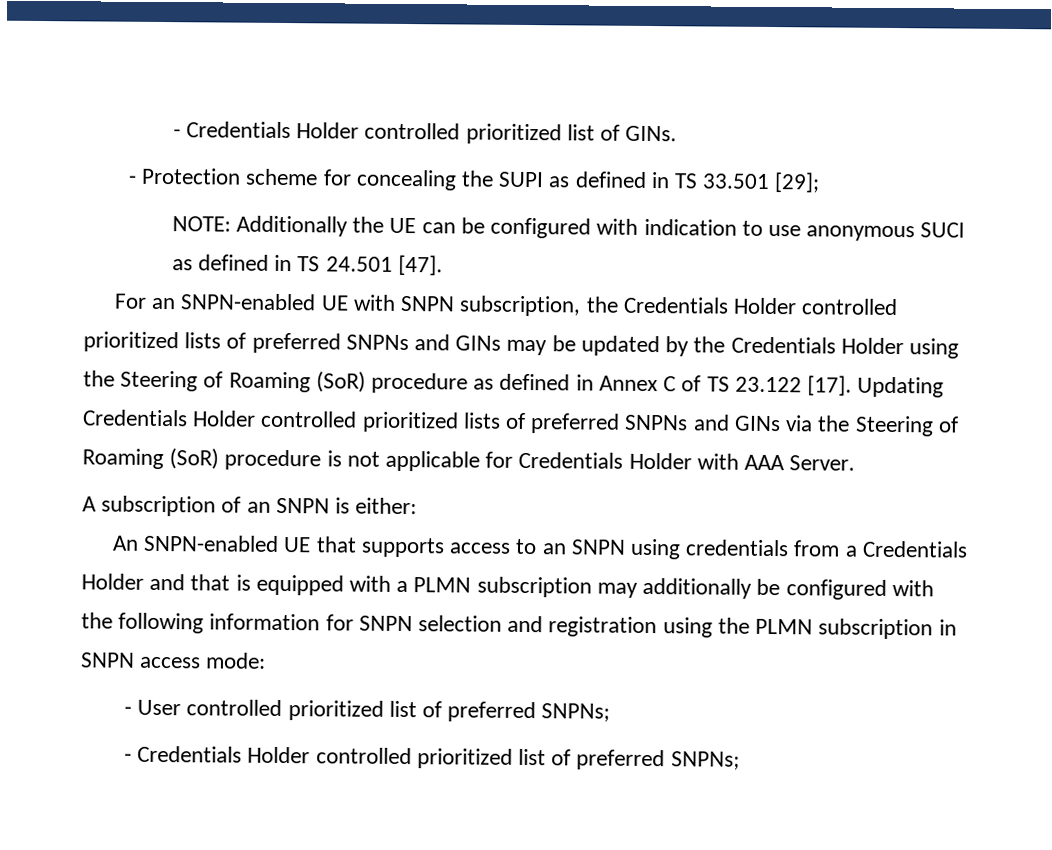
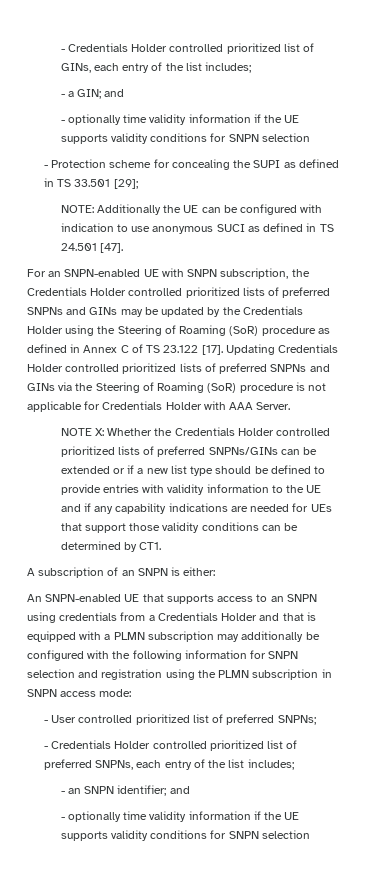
[172,121,678,145] - Credentials Holder controlled prioritized list of GINs. -> [60,43,315,54] [60,62,252,73] [60,89,125,99] [60,114,300,125] [60,133,310,144] - Credentials Holder controlled prioritized list of GINs, each entry of the list includes; // - a GIN; and // - optionally time validity information if the UE supports validity conditions for SNPN selection
(856, 463) none -> [60,427,331,436] [60,446,318,457] [60,465,326,476] [60,484,322,495] [60,503,332,514] [60,522,299,533] [60,541,162,552] // NOTE X: Whether the Credentials Holder controlled prioritized lists of preferred SNPNs/GINs can be extended or if a new list type should be defined to provide entries with validity information to the UE and if any capability indications are needed for UEs that support those validity conditions can be determined by CT1.
[670,751,740,770] SNPNs; -> [95,759,294,770] [60,785,190,796] [60,811,300,822] [60,830,310,841] SNPNs, each entry of the list includes; // - an SNPN identifier; and // - optionally time validity information if the UE supports validity conditions for SNPN selection

